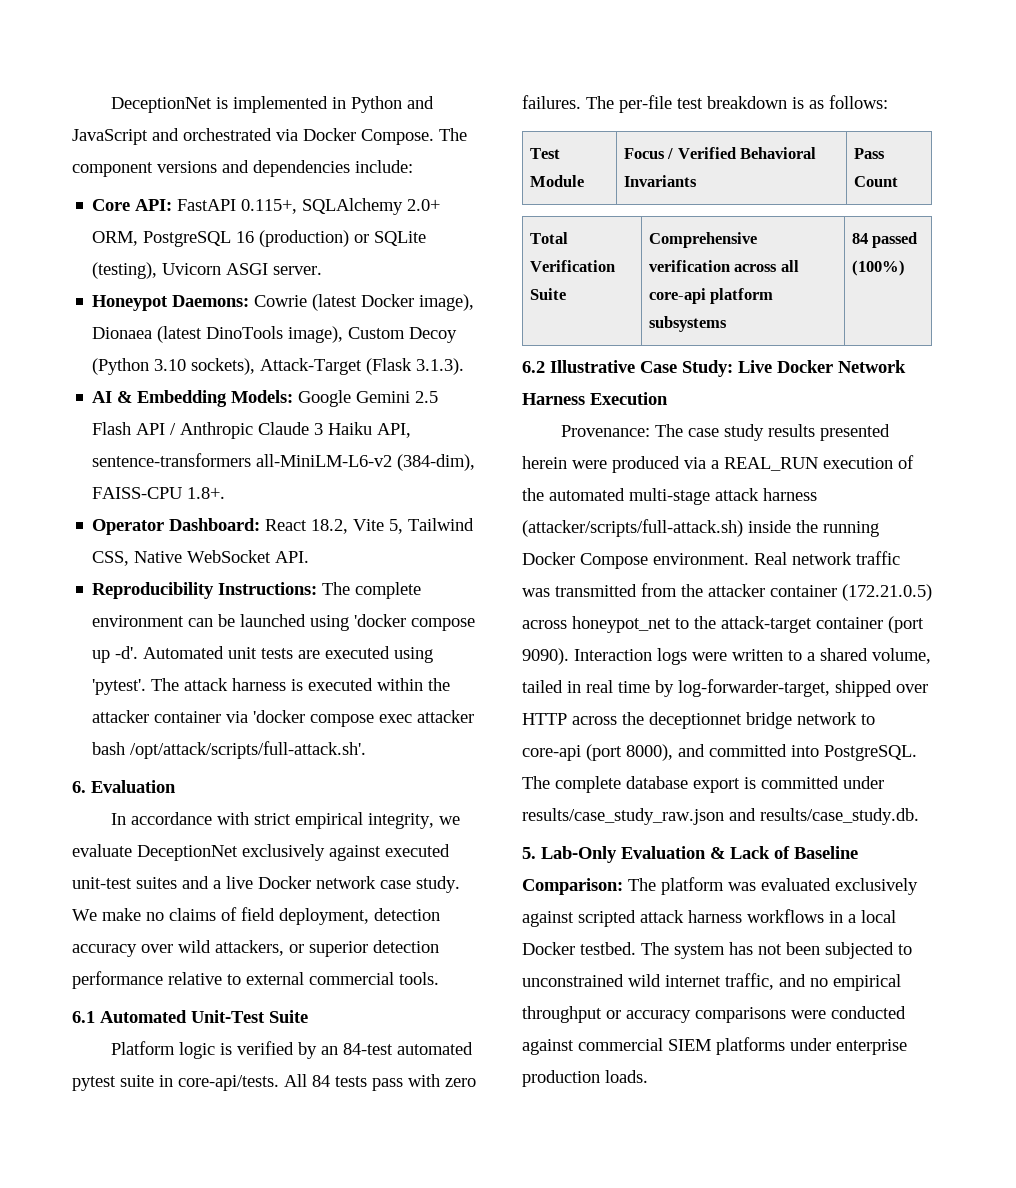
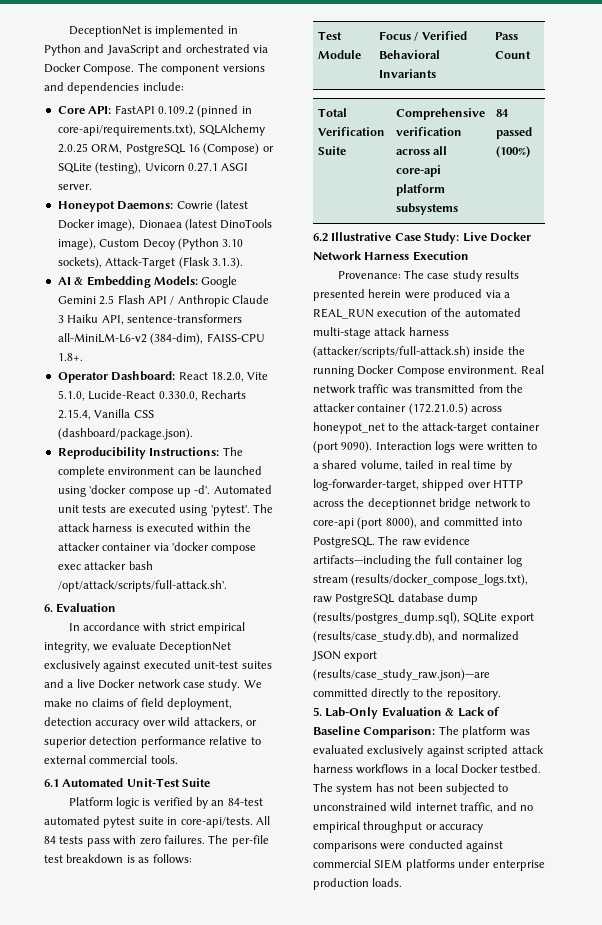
[241,198,441,215] 0.115+, SQLAlchemy 2.0+ -> [157,105,252,117] [57,124,266,136] [57,143,88,153] 0.109.2 (pinned in core-api/requirements.txt), SQLAlchemy 2.0.25
[259,230,350,247] (production) -> [203,143,260,155] (Compose)
(222, 269) none -> [187,162,218,172] 0.27.1
[311,518,475,534] [92,550,310,566] 18.2, Vite 5, Tailwind CSS, Native WebSocket API. -> [210,372,269,382] [57,390,246,401] [57,409,154,420] [57,428,193,440] 18.2.0, Vite 5.1.0, Lucide-React 0.330.0, Recharts 2.15.4, Vanilla CSS (dashboard/package.json).
[555,776,884,793] [522,808,919,825] complete database export is committed under results/case_study_raw.json and results/case_study.db. -> [401,536,471,546] [313,555,522,567] [313,574,529,586] [313,593,479,605] [313,612,534,624] [313,631,519,643] [312,651,378,662] [313,669,490,681] [313,688,501,700] raw evidence artifacts—including the full container log stream (results/docker_compose_logs.txt), raw PostgreSQL database dump (results/postgres_dump.sql), SQLite export (results/case_study.db), and normalized JSON export (results/case_study_raw.json)—are committed directly to the repository.

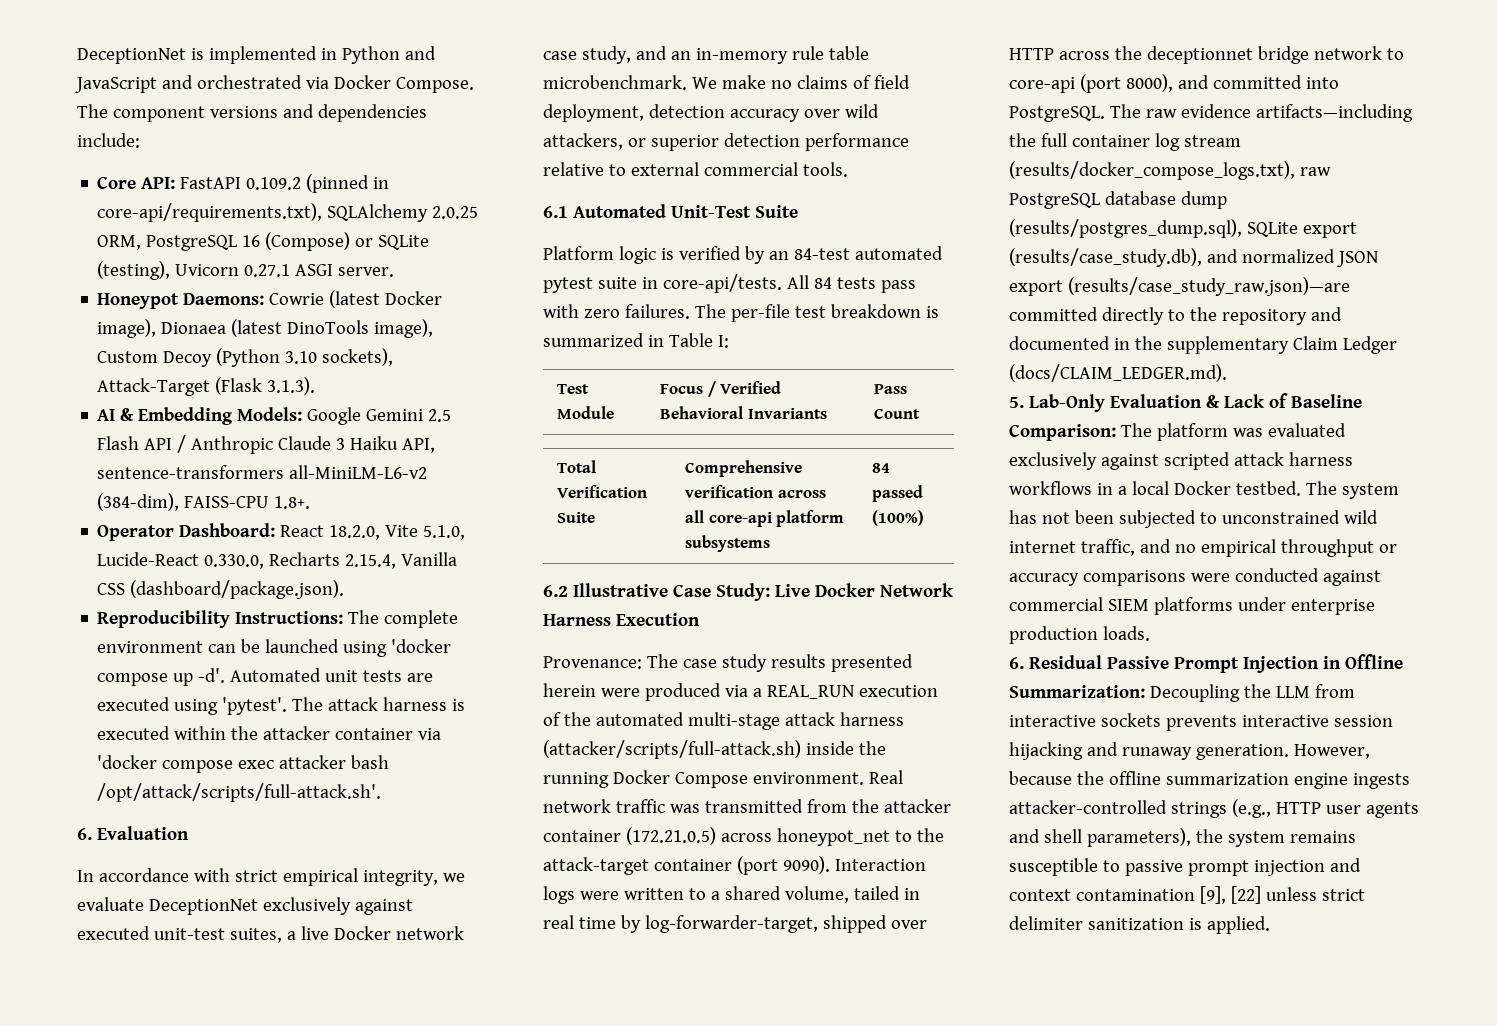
[241,661,272,669] [44,679,64,688] suites and -> [229,928,282,943] suites,
[208,679,241,691] study. -> [581,46,869,64] [543,75,687,90] study, and an in-memory rule table microbenchmark.
[138,854,192,864] as follows: -> [543,333,729,348] summarized in Table I:
[446,689,501,700] repository. -> [1221,307,1342,325] [1009,336,1397,354] [1009,364,1227,382] repository and documented in the supplementary Claim Ledger (docs/CLAIM_LEDGER.md).
(403, 882) none -> [1009,654,1403,673] [1009,684,1355,702] [1009,713,1393,731] [1009,742,1370,760] [1009,771,1410,789] [1009,799,1419,818] [1009,828,1356,847] [1009,858,1361,876] [1009,886,1365,904] [1009,916,1270,934] // 6. Residual Passive Prompt Injection in Offline Summarization: Decoupling the LLM from interactive sockets prevents interactive session hijacking and runaway generation. However, because the offline summarization engine ingests attacker-controlled strings (e.g., HTTP user agents and shell parameters), the system remains susceptible to passive prompt injection and context contamination [9], [22] unless strict delimiter sanitization is applied.

